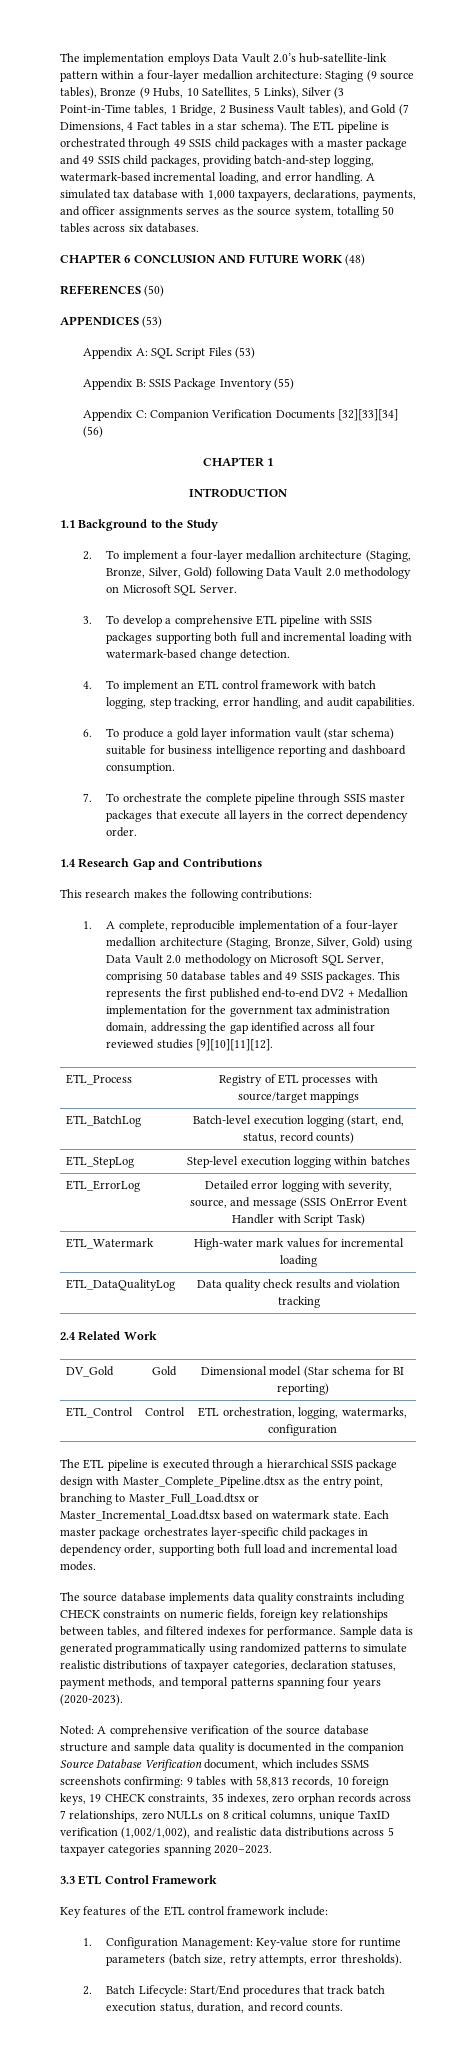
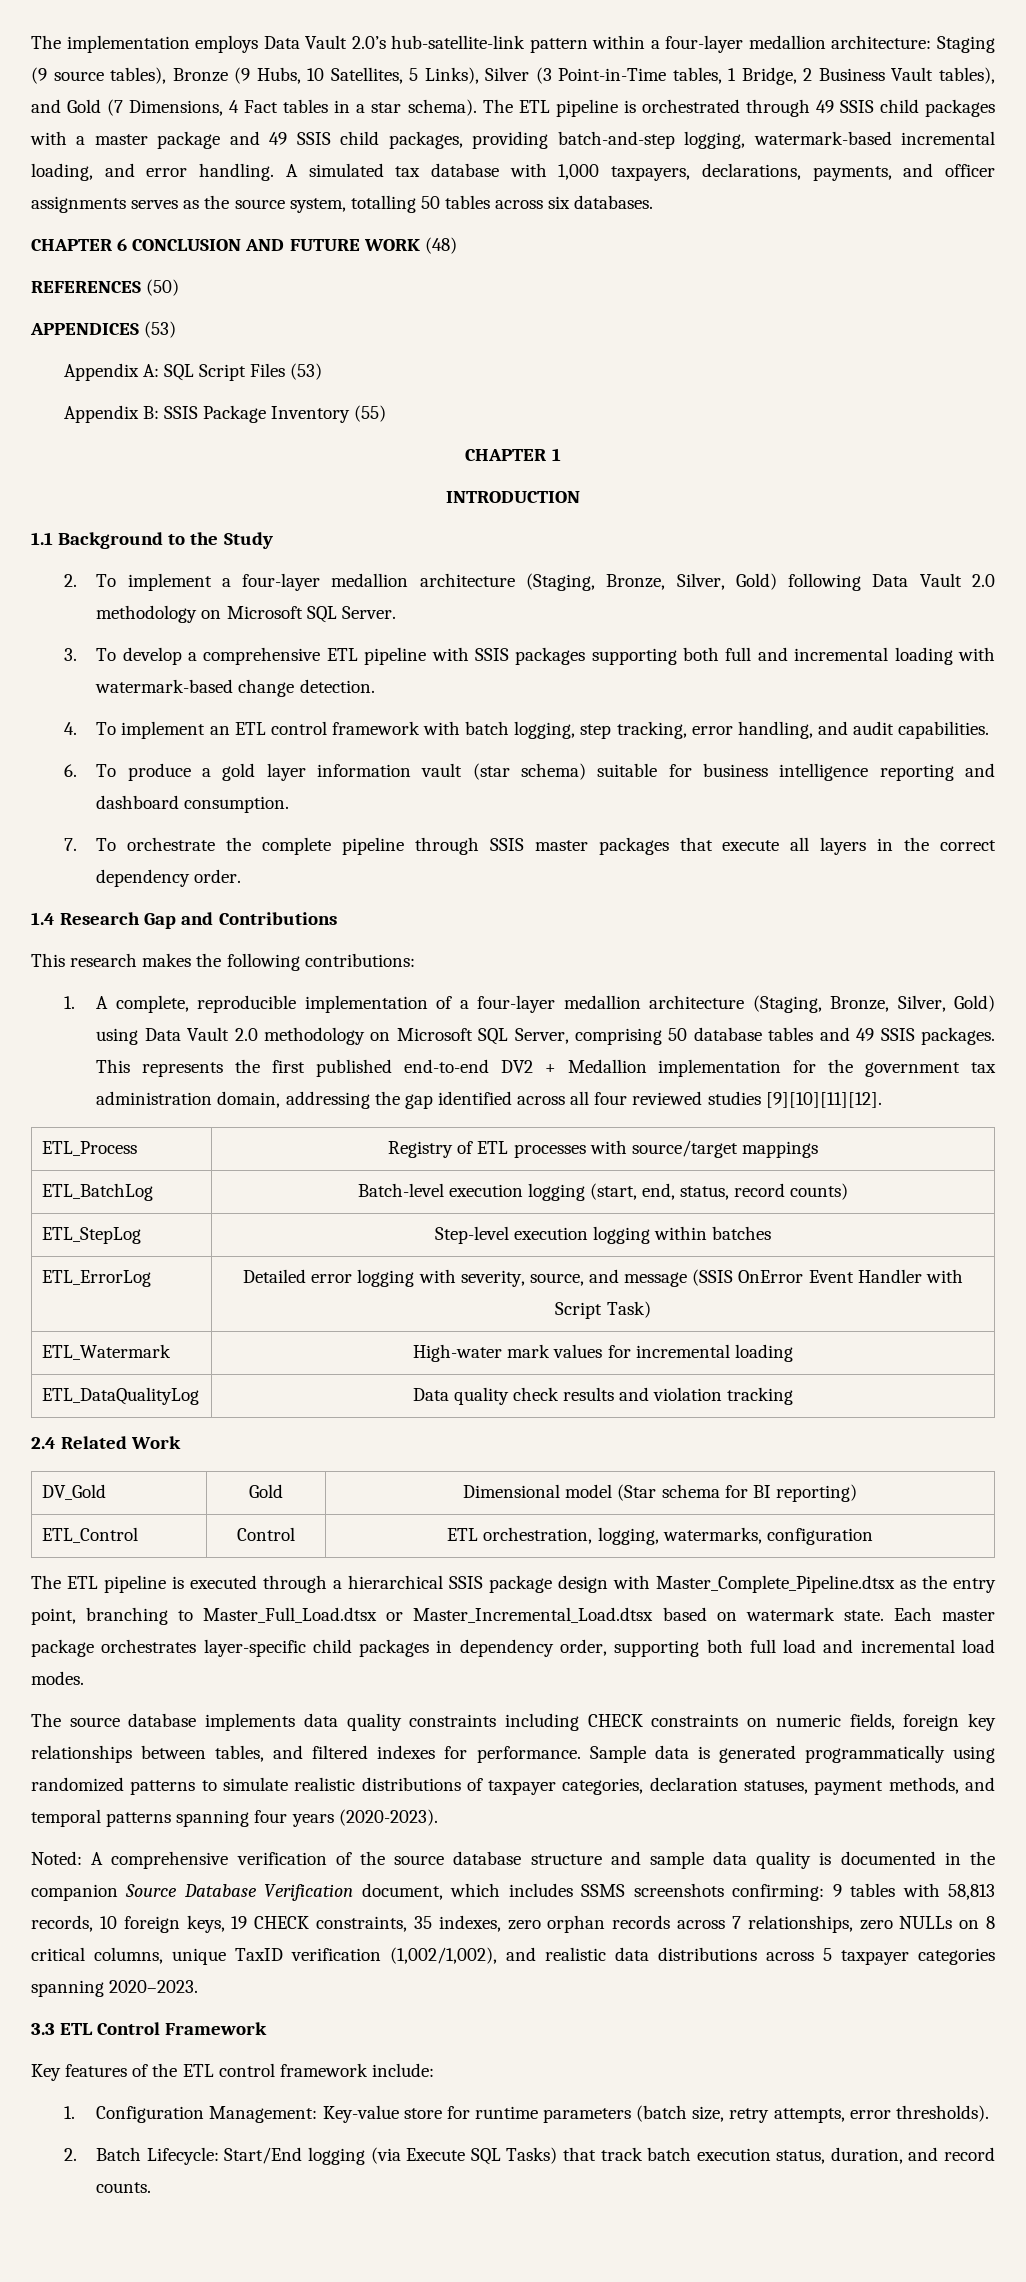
[83,409,399,421] [83,426,104,438] // Appendix C: Companion Verification Documents [32][33][34] (56) -> (387, 413) none
[242,1985,300,1997] procedures -> [308,2147,558,2165] logging (via Execute SQL Tasks)

